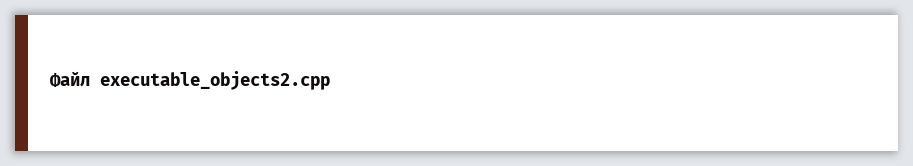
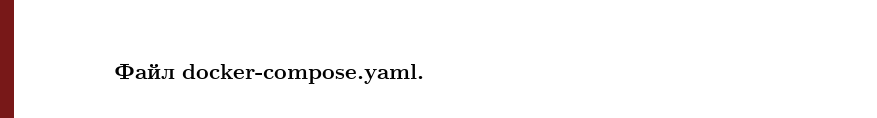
[100,71,330,90] executable_objects2.cpp -> [182,64,424,84] docker-compose.yaml.

